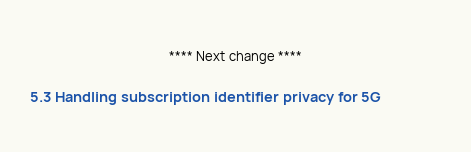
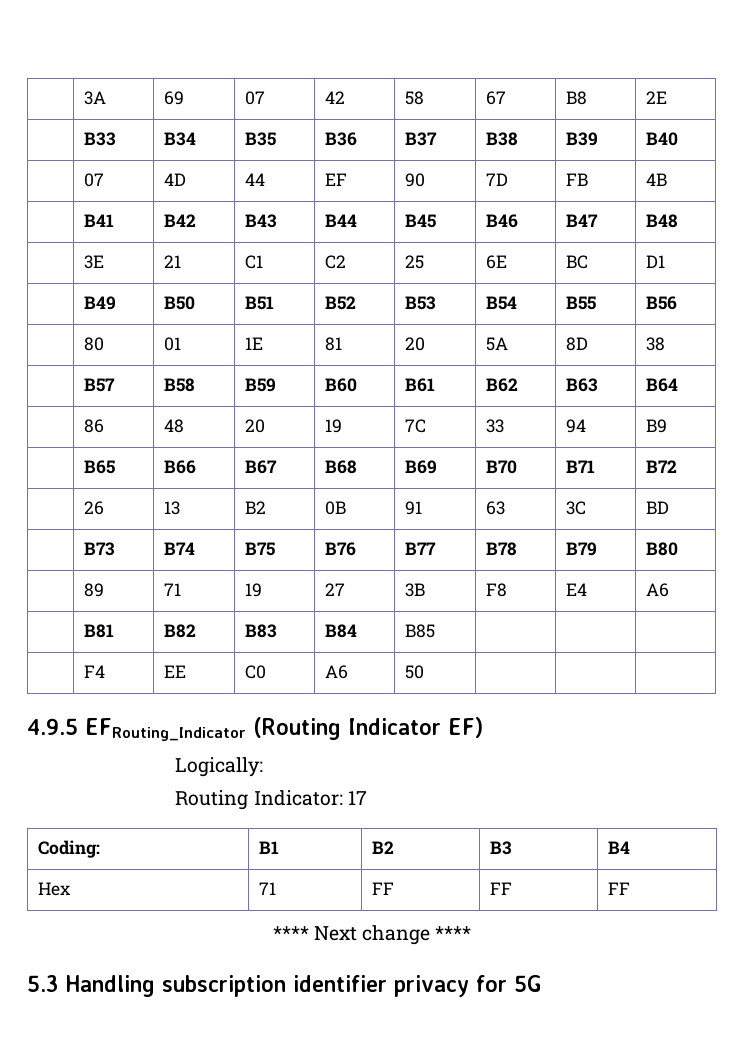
(168, 56) none -> [84,91,107,105] [164,91,185,105] [245,91,266,105] [325,91,346,104] [405,91,425,105] [486,91,507,105] [566,91,588,105] [646,91,668,104] [84,132,117,146] [164,132,197,146] [245,132,277,146] [325,132,358,146] [405,132,438,146] [486,132,519,146] [566,132,599,146] [646,132,679,146] [84,173,105,187] [164,173,187,186] [245,173,266,186] [325,173,348,186] [405,173,426,187] [486,173,509,186] [566,173,589,186] [646,173,668,186] [84,214,115,227] [164,214,197,227] [245,214,278,228] [325,214,358,227] [405,214,437,228] [486,214,519,228] [566,214,599,227] [646,214,679,228] [84,255,105,269] [164,255,182,268] [245,255,264,269] [325,255,347,269] [405,255,425,269] [486,255,508,269] [566,255,589,269] [646,255,666,268] [84,296,117,310] [164,296,196,310] [245,296,275,310] [325,296,357,310] [405,296,437,310] [486,296,518,310] [566,296,597,310] [646,296,678,310] [84,337,105,351] [164,337,182,351] [245,337,264,350] [325,337,343,351] [405,337,426,351] [486,337,509,351] [566,337,589,351] [646,337,666,351] [84,378,116,392] [164,378,196,392] [245,378,277,392] [325,378,358,392] [405,378,436,392] [486,378,519,392] [566,378,599,392] [646,378,679,392] [84,419,105,433] [164,419,185,433] [245,419,266,433] [325,419,343,433] [405,419,427,433] [486,419,505,433] [566,419,587,433] [646,419,668,433] [84,460,116,474] [164,460,197,474] [245,460,278,474] [325,460,358,474] [405,460,438,474] [486,460,518,474] [566,460,596,473] [646,460,678,473] [84,501,105,515] [164,501,181,515] [245,501,267,514] [325,501,347,515] [405,501,423,515] [486,501,506,515] [566,501,587,515] [646,501,670,514] [84,542,116,556] [164,542,196,555] [245,542,276,556] [325,542,357,556] [405,542,437,555] [486,542,518,556] [566,542,598,556] [646,542,679,556] [84,583,105,597] [164,583,182,596] [245,583,263,597] [325,583,346,596] [405,583,426,597] [486,583,508,597] [566,583,588,596] [646,583,670,597] [84,624,115,638] [164,624,197,638] [245,624,278,638] [325,624,358,638] [405,624,436,638] [84,665,106,678] [164,665,187,678] [245,665,267,679] [325,665,349,679] [405,665,425,679] [27,717,483,741] [175,757,264,777] [175,790,367,810] [38,840,101,858] [259,841,280,854] [372,841,395,854] [490,841,513,855] [608,841,631,854] [38,882,71,896] [259,882,277,895] [372,882,395,895] [490,882,513,895] [608,882,631,895] | 3A | 69 | 07 | 42 | 58 | 67 | B8 | 2E // | B33 | B34 | B35 | B36 | B37 | B38 | B39 | B40 // | 07 | 4D | 44 | EF | 90 | 7D | FB | 4B // | B41 | B42 | B43 | B44 | B45 | B46 | B47 | B48 // | 3E | 21 | C1 | C2 | 25 | 6E | BC | D1 // | B49 | B50 | B51 | B52 | B53 | B54 | B55 | B56 // | 80 | 01 | 1E | 81 | 20 | 5A | 8D | 38 // | B57 | B58 | B59 | B60 | B61 | B62 | B63 | B64 // | 86 | 48 | 20 | 19 | 7C | 33 | 94 | B9 // | B65 | B66 | B67 | B68 | B69 | B70 | B71 | B72 // | 26 | 13 | B2 | 0B | 91 | 63 | 3C | BD // | B73 | B74 | B75 | B76 | B77 | B78 | B79 | B80 // | 89 | 71 | 19 | 27 | 3B | F8 | E4 | A6 // | B81 | B82 | B83 | B84 | B85 | | | // | F4 | EE | C0 | A6 | 50 | | | // 4.9.5 EFRouting_Indicator (Routing Indicator EF) // Logically: // Routing Indicator: 17 // Coding: | B1 | B2 | B3 | B4 // Hex | 71 | FF | FF | FF //

